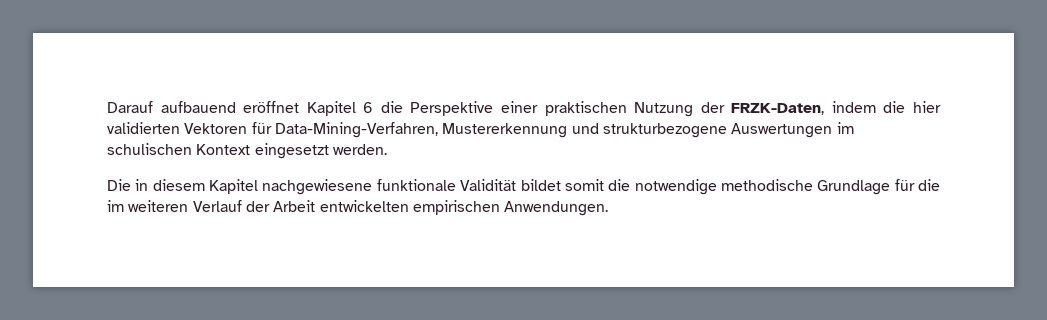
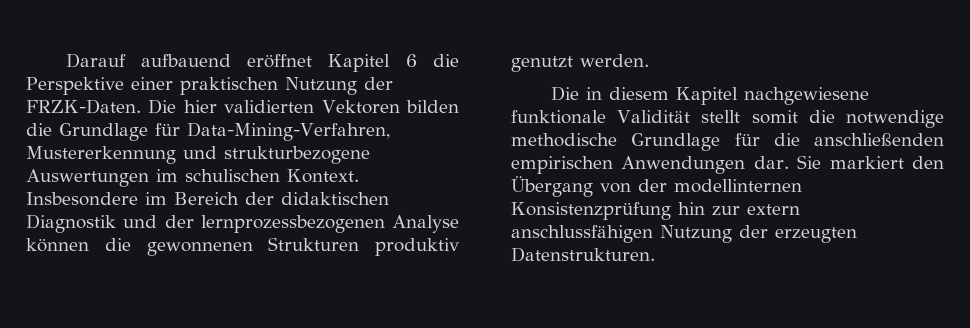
[731,101,941,115] [107,122,248,134] FRZK-Daten, indem die hier validierten Vektoren -> [26,99,459,114] [26,123,148,141] FRZK-Daten. Die hier validierten Vektoren bilden die Grundlage
[196,143,329,159] Kontext eingesetzt -> [287,169,359,183] [26,192,389,206] [26,214,459,233] [26,237,459,256] [511,56,573,72] Kontext. Insbesondere im Bereich der didaktischen Diagnostik und der lernprozessbezogenen Analyse können die gewonnenen Strukturen produktiv genutzt
[520,179,561,191] bildet -> [701,110,741,123] stellt
[107,200,609,216] im weiteren Verlauf der Arbeit entwickelten empirischen Anwendungen. -> [814,133,944,146] [511,155,944,174] [511,176,802,197] [511,202,800,220] [511,225,857,243] [511,247,655,262] anschließenden empirischen Anwendungen dar. Sie markiert den Übergang von der modellinternen Konsistenzprüfung hin zur extern anschlussfähigen Nutzung der erzeugten Datenstrukturen.

